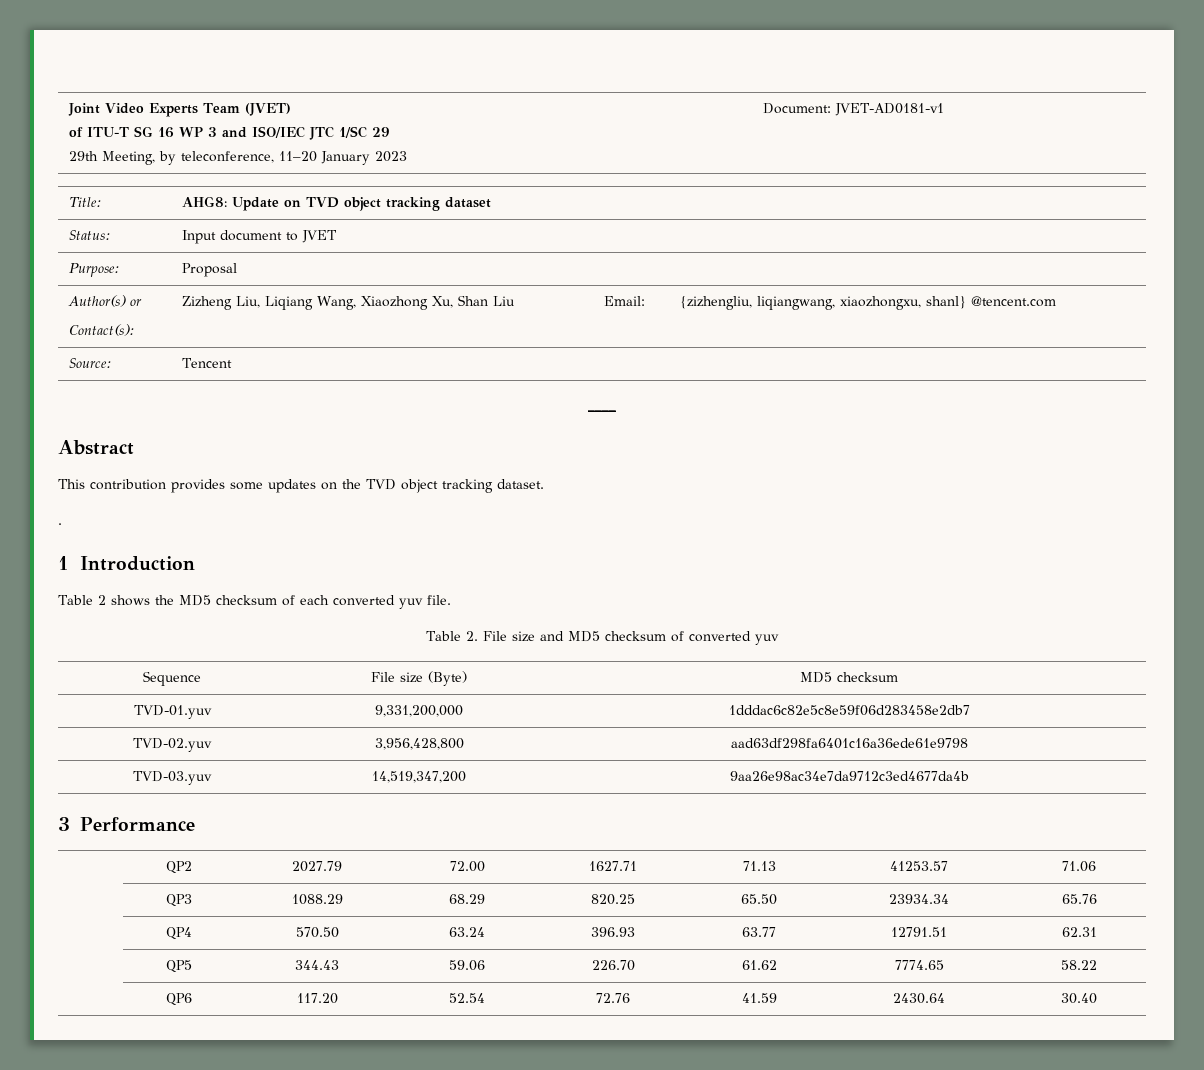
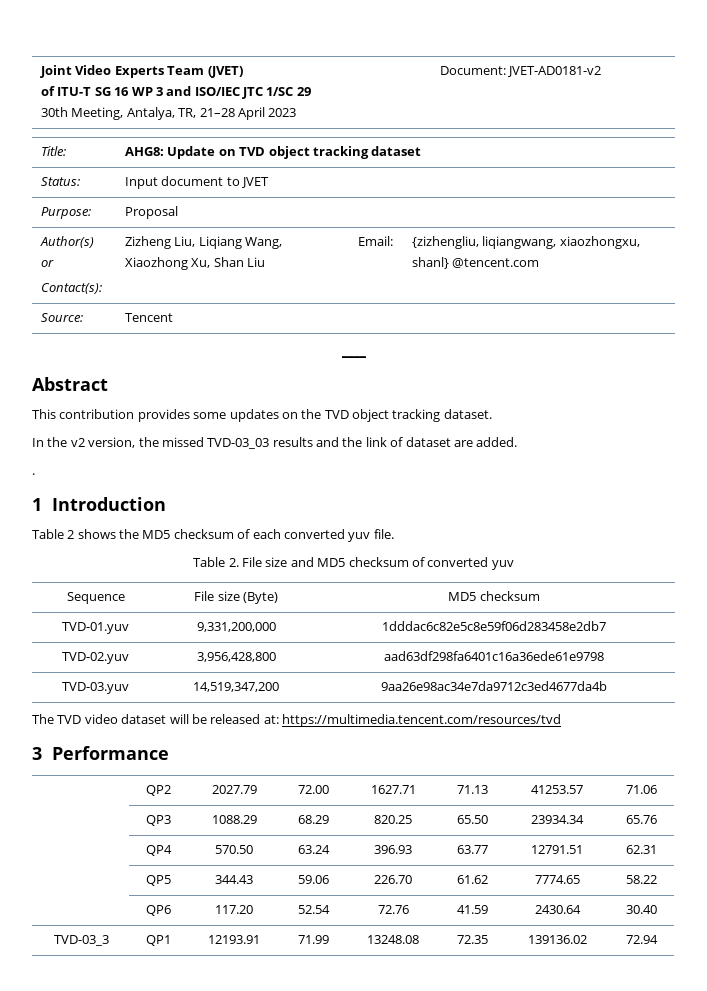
[69,151,371,165] 29th Meeting, by teleconference, 11–20 January -> [40,107,265,120] 30th Meeting, Antalya, TR, 21–28 April
[835,103,945,116] JVET-AD0181-v1 -> [507,66,602,77] JVET-AD0181-v2
(544, 484) none -> [32,437,518,449] // In the v2 version, the missed TVD-03_03 results and the link of dataset are added.
(969, 776) none -> [32,714,561,727] // The TVD video dataset will be released at: https://multimedia.tencent.com/resources/tvd
(1097, 998) none -> [53,935,109,946] [146,935,171,946] [208,935,260,944] [298,935,329,944] [367,935,419,944] [457,935,488,944] [527,935,587,944] [625,935,658,944] // TVD-03_3 | QP1 | 12193.91 | 71.99 | 13248.08 | 72.35 | 139136.02 | 72.94

